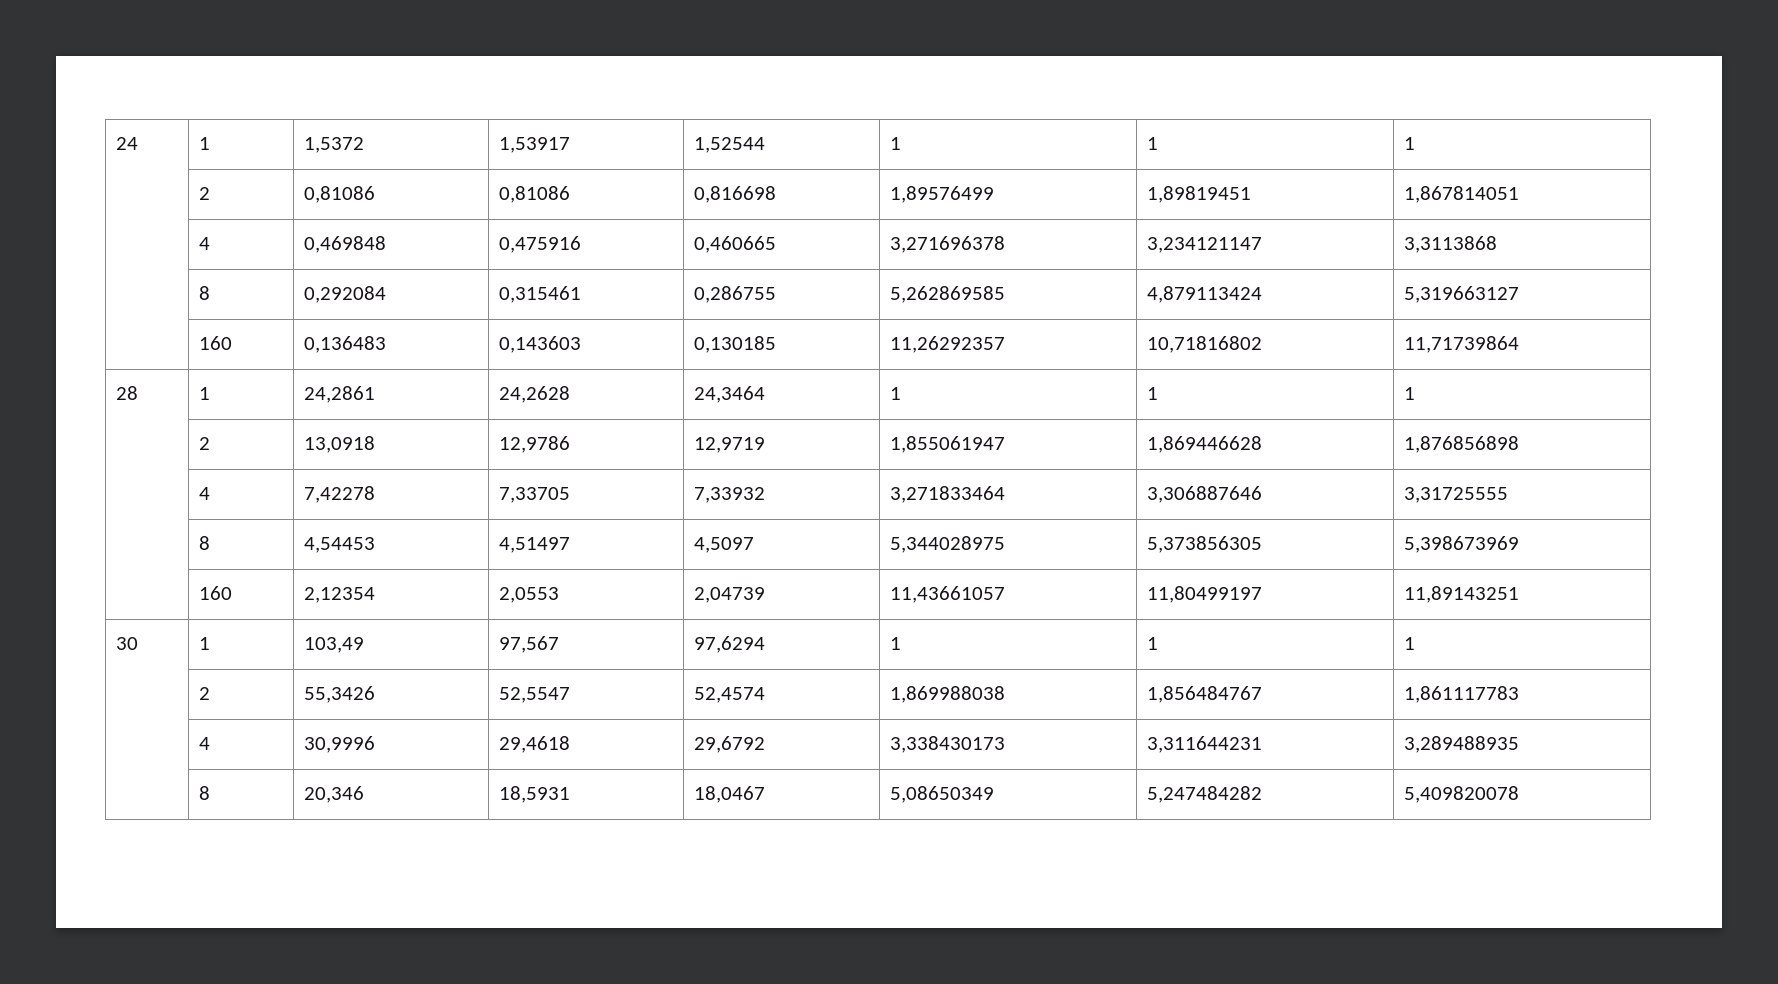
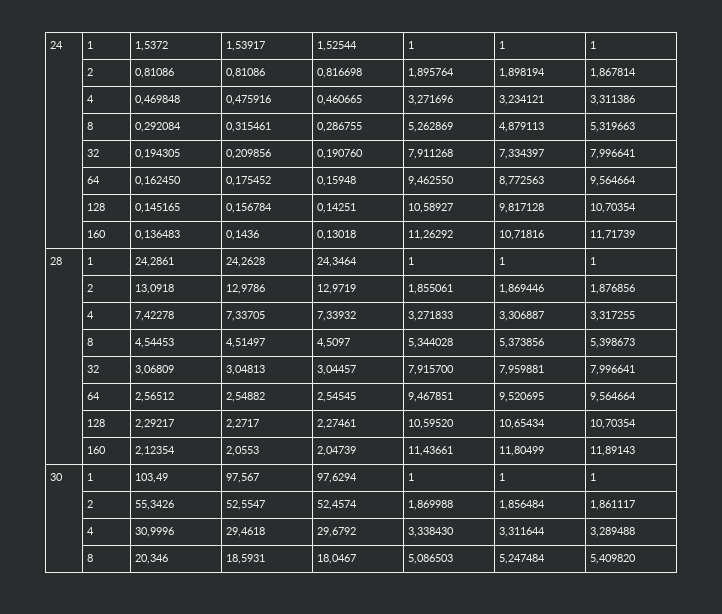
[890,186,995,203] [1147,186,1252,203] [1404,186,1520,203] 1,89576499 | 1,89819451 | 1,867814051 -> [408,68,455,78] [499,68,546,78] [590,68,637,78] 1,895764 | 1,898194 | 1,867814
[890,236,1006,253] [1147,237,1263,253] [1404,236,1498,253] 3,271696378 | 3,234121147 | 3,3113868 -> [408,95,454,105] [499,95,545,105] [590,95,636,105] 3,271696 | 3,234121 | 3,311386
[890,286,1006,303] [1147,286,1263,303] [1404,286,1520,303] [199,336,233,350] [304,336,387,353] [499,336,582,353] [694,336,777,353] [890,336,1006,353] [1147,336,1263,353] [1404,336,1520,353] 5,262869585 | 4,879113424 | 5,319663127 // | 160 | 0,136483 | 0,143603 | 0,130185 | 11,26292357 | 10,71816802 | 11,71739864 -> [408,122,454,132] [499,122,545,132] [590,122,636,132] [87,149,100,157] [135,149,181,159] [226,149,272,159] [317,149,364,159] [408,149,454,159] [499,149,545,159] [590,149,636,159] [87,176,101,184] [135,176,182,186] [226,176,272,186] [317,176,357,186] [408,176,455,186] [499,176,545,186] [590,176,637,186] [87,203,106,211] [135,203,181,213] [226,203,273,213] [317,203,357,213] [408,203,454,213] [499,203,545,213] [590,203,637,213] [87,230,107,238] [135,230,181,240] [226,230,260,240] [317,230,357,240] [408,230,454,240] [499,230,545,240] [590,230,636,240] 5,262869 | 4,879113 | 5,319663 // | 32 | 0,194305 | 0,209856 | 0,190760 | 7,911268 | 7,334397 | 7,996641 // | 64 | 0,162450 | 0,175452 | 0,15948 | 9,462550 | 8,772563 | 9,564664 // | 128 | 0,145165 | 0,156784 | 0,14251 | 10,58927 | 9,817128 | 10,70354 // | 160 | 0,136483 | 0,1436 | 0,13018 | 11,26292 | 10,71816 | 11,71739
[890,436,1006,453] [1147,436,1263,453] [1404,436,1520,453] 1,855061947 | 1,869446628 | 1,876856898 -> [408,284,454,294] [499,284,545,294] [590,284,636,294] 1,855061 | 1,869446 | 1,876856
[890,486,1006,503] [1147,486,1263,503] [1404,487,1509,503] 3,271833464 | 3,306887646 | 3,31725555 -> [408,311,454,321] [499,311,545,321] [590,311,636,321] 3,271833 | 3,306887 | 3,317255
[890,536,1006,553] [1147,536,1263,553] [1404,536,1520,553] 5,344028975 | 5,373856305 | 5,398673969 -> [408,338,454,348] [499,338,545,348] [590,338,636,348] [87,365,100,373] [135,365,175,375] [226,365,266,375] [317,365,357,375] [408,365,455,375] [499,365,545,375] [590,365,636,375] [87,392,101,400] [135,392,175,402] [226,392,266,402] [317,392,357,402] [408,392,454,402] [499,392,545,402] [590,392,637,402] [87,419,106,427] [135,419,175,429] [226,419,260,429] [317,419,357,429] [408,419,455,429] [499,419,546,429] [590,419,637,429] 5,344028 | 5,373856 | 5,398673 // | 32 | 3,06809 | 3,04813 | 3,04457 | 7,915700 | 7,959881 | 7,996641 // | 64 | 2,56512 | 2,54882 | 2,54545 | 9,467851 | 9,520695 | 9,564664 // | 128 | 2,29217 | 2,2717 | 2,27461 | 10,59520 | 10,65434 | 10,70354
[890,586,1006,603] [1147,586,1263,603] [1404,586,1520,603] 11,43661057 | 11,80499197 | 11,89143251 -> [408,446,454,456] [499,446,545,456] [590,446,636,456] 11,43661 | 11,80499 | 11,89143
[890,686,1006,703] [1147,686,1263,703] [1404,686,1520,703] 1,869988038 | 1,856484767 | 1,861117783 -> [408,500,454,510] [499,500,546,510] [590,500,636,510] 1,869988 | 1,856484 | 1,861117
[890,736,1006,753] [1147,736,1263,753] [1404,736,1520,753] 3,338430173 | 3,311644231 | 3,289488935 -> [408,527,455,537] [499,527,546,537] [590,527,636,537] 3,338430 | 3,311644 | 3,289488
[890,786,995,803] [1147,786,1263,803] [1404,786,1520,803] 5,08650349 | 5,247484282 | 5,409820078 -> [408,554,454,564] [499,554,546,564] [590,554,637,564] 5,086503 | 5,247484 | 5,409820

